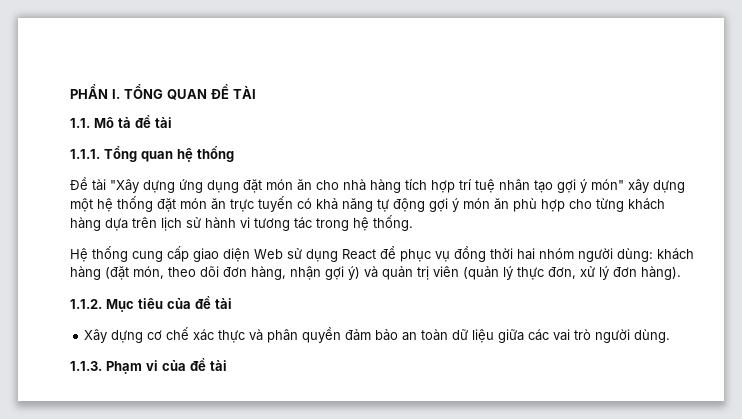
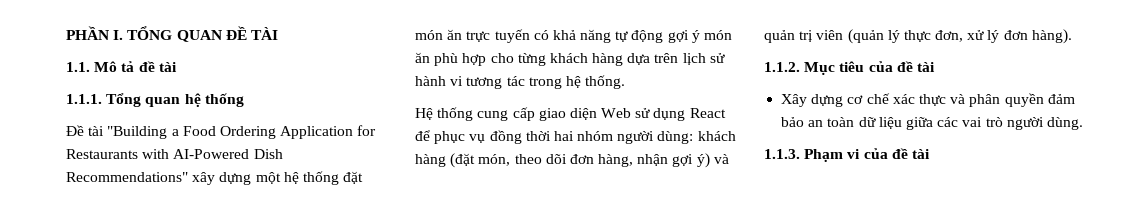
[110,179,624,193] "Xây dựng ứng dụng đặt món ăn cho nhà hàng tích hợp trí tuệ nhân tạo gợi ý món" -> [107,125,377,139] [66,149,283,159] [66,172,188,182] "Building a Food Ordering Application for Restaurants with AI-Powered Dish Recommendations"

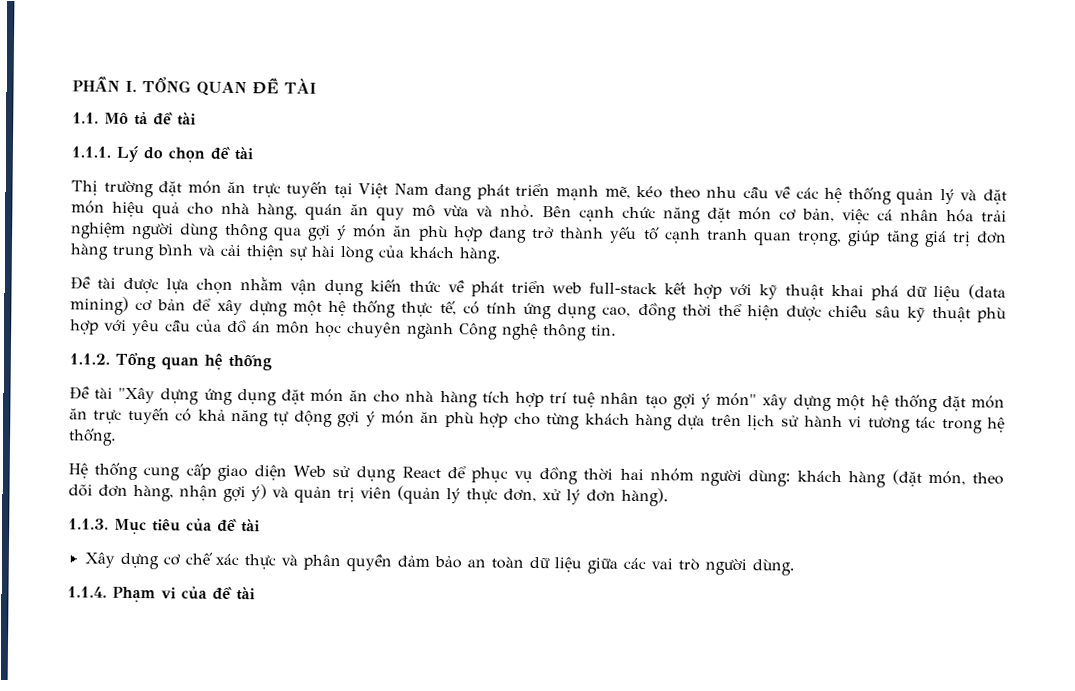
(102, 99) none -> [116,145,253,163] [71,180,1007,205] [71,200,1007,225] [71,222,1007,248] [70,243,501,264] [70,276,1007,302] [70,296,1007,323] [70,319,617,341] [69,353,110,365] Lý do chọn đề tài // Thị trường đặt món ăn trực tuyến tại Việt Nam đang phát triển mạnh mẽ, kéo theo nhu cầu về các hệ thống quản lý và đặt món hiệu quả cho nhà hàng, quán ăn quy mô vừa và nhỏ. Bên cạnh chức năng đặt món cơ bản, việc cá nhân hóa trải nghiệm người dùng thông qua gợi ý món ăn phù hợp đang trở thành yếu tố cạnh tranh quan trọng, giúp tăng giá trị đơn hàng trung bình và cải thiện sự hài lòng của khách hàng. // Đề tài được lựa chọn nhằm vận dụng kiến thức về phát triển web full-stack kết hợp với kỹ thuật khai phá dữ liệu (data mining) cơ bản để xây dựng một hệ thống thực tế, có tính ứng dụng cao, đồng thời thể hiện được chiều sâu kỹ thuật phù hợp với yêu cầu của đồ án môn học chuyên ngành Công nghệ thông tin. // 1.1.2.
[107,125,377,139] [66,149,283,159] [66,172,188,182] "Building a Food Ordering Application for Restaurants with AI-Powered Dish Recommendations" -> [118,387,757,410] "Xây dựng ứng dụng đặt món ăn cho nhà hàng tích hợp trí tuệ nhân tạo gợi ý món"
[764,62,800,72] 1.1.2. -> [68,518,109,530] 1.1.3.
[764,149,800,159] 1.1.3. -> [67,586,107,598] 1.1.4.

